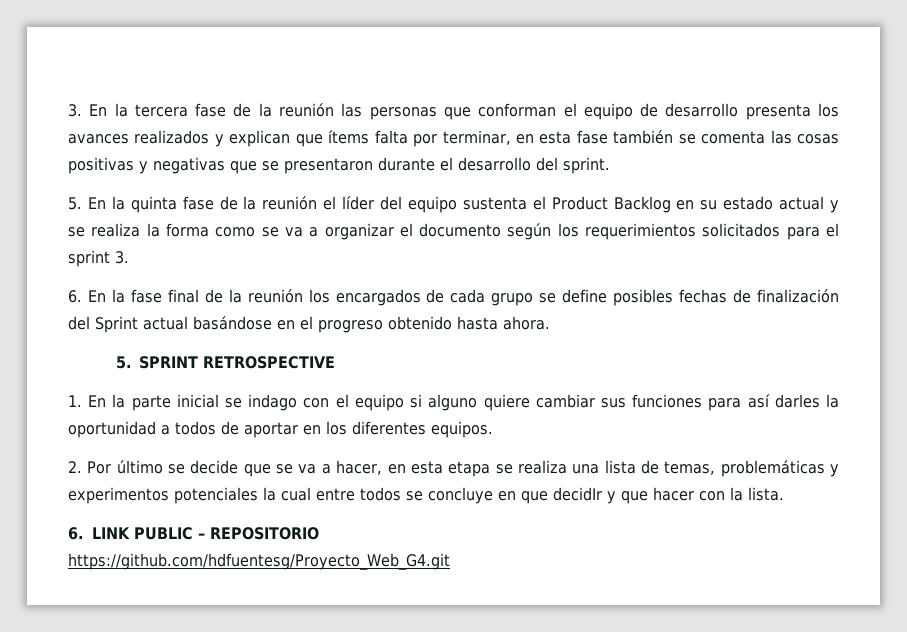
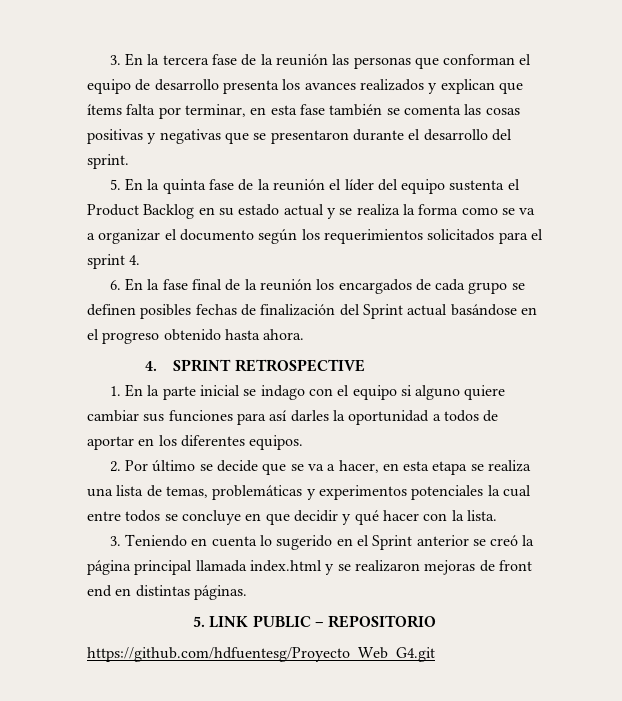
[115,251,129,264] 3. -> [129,255,141,265] 4.
[562,289,608,303] define -> [87,304,136,316] definen
[115,356,131,369] 5. -> [144,361,157,371] 4.
[553,487,648,504] decidIr y que -> [293,510,379,525] decidir y qué
[68,527,83,540] 6. -> [109,534,535,550] [87,560,532,575] [87,585,247,600] [192,616,205,627] 3. Teniendo en cuenta lo sugerido en el Sprint anterior se creó la página principal llamada index.html y se realizaron mejoras de front end en distintas páginas. // 5.

